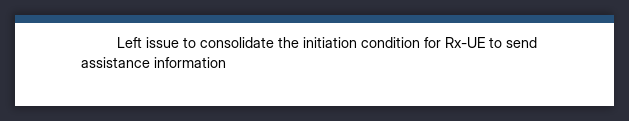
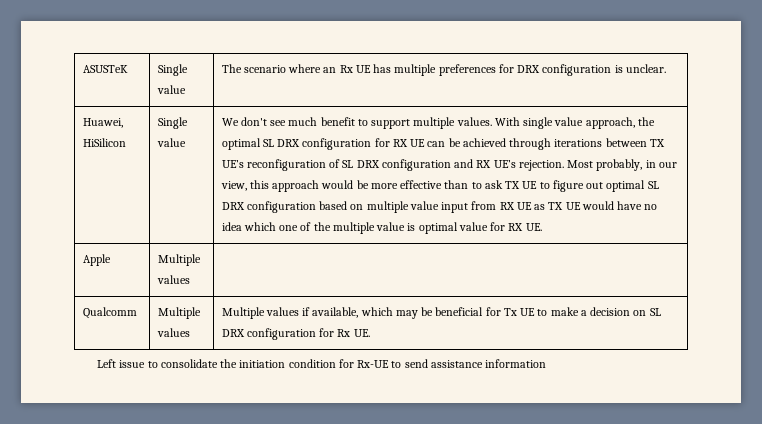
(117, 42) none -> [82,65,128,73] [157,64,188,76] [156,85,186,94] [221,64,666,76] [82,118,123,128] [82,138,126,147] [157,117,188,129] [156,138,186,147] [221,117,655,129] [221,138,665,150] [221,159,677,171] [220,180,659,192] [221,201,658,213] [221,222,542,234] [82,254,111,266] [157,254,201,266] [156,275,190,284] [82,307,137,319] [157,307,201,319] [156,328,190,337] [221,307,661,319] [221,328,370,340] ASUSTeK | Single value | The scenario where an Rx UE has multiple preferences for DRX configuration is unclear. // Huawei, HiSilicon | Single value | We don't see much benefit to support multiple values. With single value approach, the optimal SL DRX configuration for RX UE can be achieved through iterations between TX UE’s reconfiguration of SL DRX configuration and RX UE’s rejection. Most probably, in our view, this approach would be more effective than to ask TX UE to figure out optimal SL DRX configuration based on multiple value input from RX UE as TX UE would have no idea which one of the multiple value is optimal value for RX UE. // Apple | Multiple values | // Qualcomm | Multiple values | Multiple values if available, which may be beneficial for Tx UE to make a decision on SL DRX configuration for Rx UE. //

